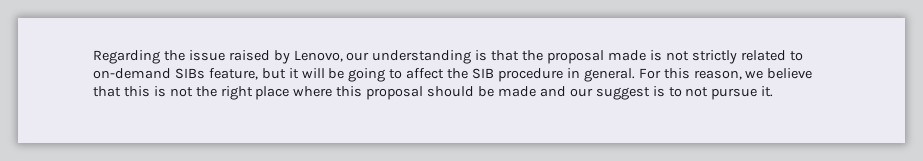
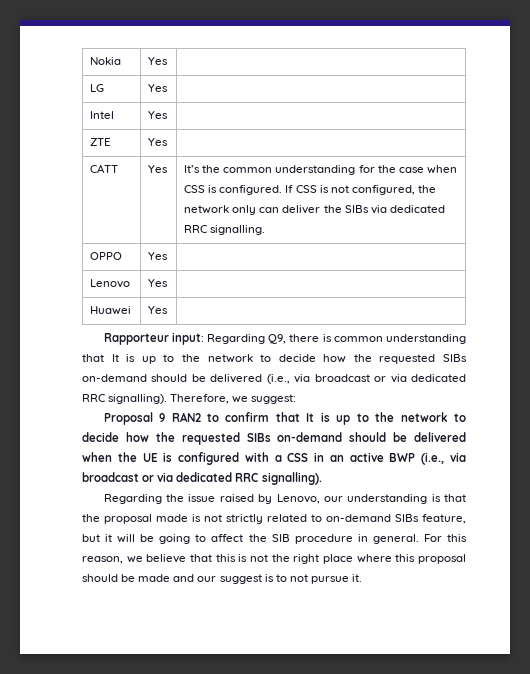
(93, 57) none -> [90,57,122,65] [148,57,169,65] [90,84,105,92] [148,84,169,92] [90,111,115,119] [148,111,169,119] [90,138,112,146] [148,138,169,146] [90,164,119,173] [148,165,169,173] [184,165,457,175] [184,185,437,195] [184,205,445,215] [184,225,266,235] [90,252,123,260] [148,252,169,260] [90,279,131,288] [148,279,169,287] [90,306,132,315] [148,306,169,314] [103,332,466,345] [82,354,467,364] [82,374,467,384] [82,394,297,404] [103,412,466,425] [82,432,466,445] [82,452,467,465] [82,472,322,485] Nokia | Yes | // LG | Yes | // Intel | Yes | // ZTE | Yes | // CATT | Yes | It’s the common understanding for the case when CSS is configured. If CSS is not configured, the network only can deliver the SIBs via dedicated RRC signalling. // OPPO | Yes | // Lenovo | Yes | // Huawei | Yes | // Rapporteur input: Regarding Q9, there is common understanding that It is up to the network to decide how the requested SIBs on-demand should be delivered (i.e., via broadcast or via dedicated RRC signalling). Therefore, we suggest: // Proposal 9 RAN2 to confirm that It is up to the network to decide how the requested SIBs on-demand should be delivered when the UE is configured with a CSS in an active BWP (i.e., via broadcast or via dedicated RRC signalling). //

